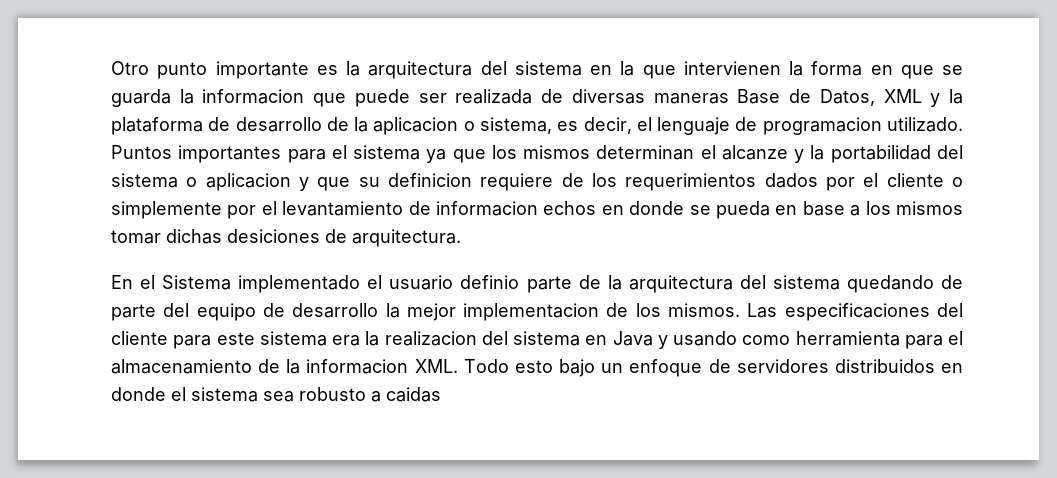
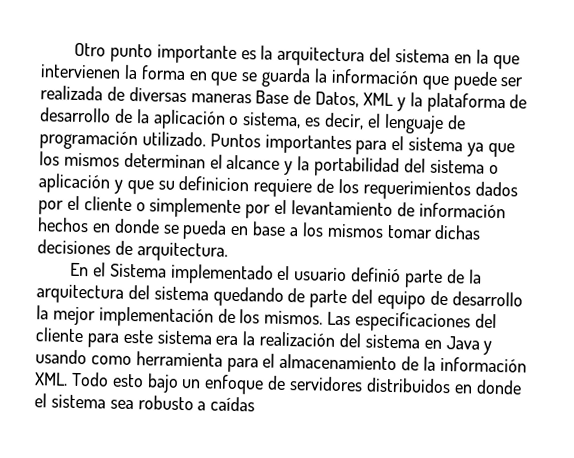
[202,89,305,104] informacion -> [330,68,419,85] información
[373,117,459,135] aplicacion -> [152,109,226,130] aplicación
[762,117,882,135] programacion -> [39,130,138,151] programación
[721,145,788,160] alcanze -> [226,154,281,170] alcance
[205,173,291,191] aplicacion -> [38,173,111,194] aplicación
[436,201,597,216] informacion echos -> [418,202,506,219] [37,217,89,233] información hechos
[227,229,320,243] desiciones -> [37,239,111,255] decisiones
[460,275,520,289] definio -> [351,267,402,283] definió
[463,303,600,321] implementacion -> [98,306,214,328] implementación
[384,331,477,346] realizacion -> [259,331,337,347] realización
[306,359,409,374] informacion -> [439,356,527,373] información
[386,387,441,402] caidas -> [210,396,256,412] caídas

